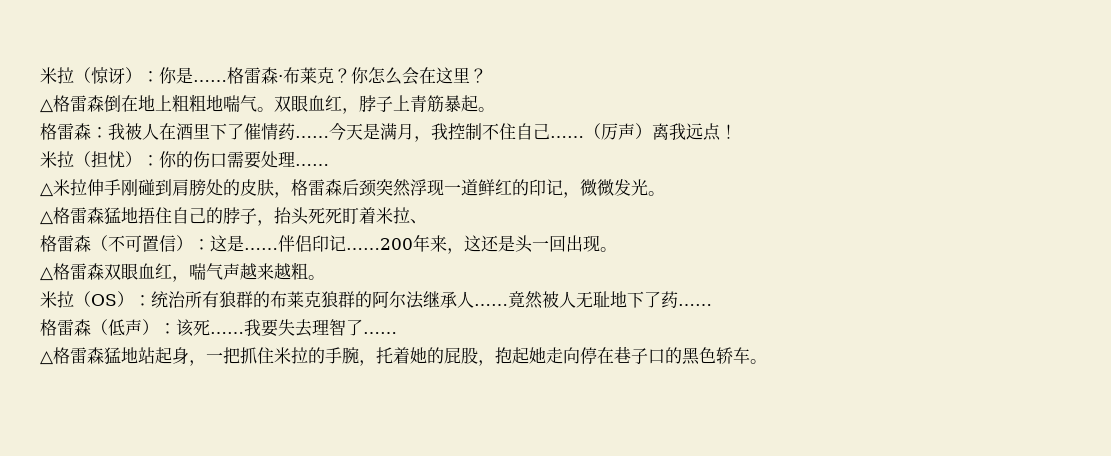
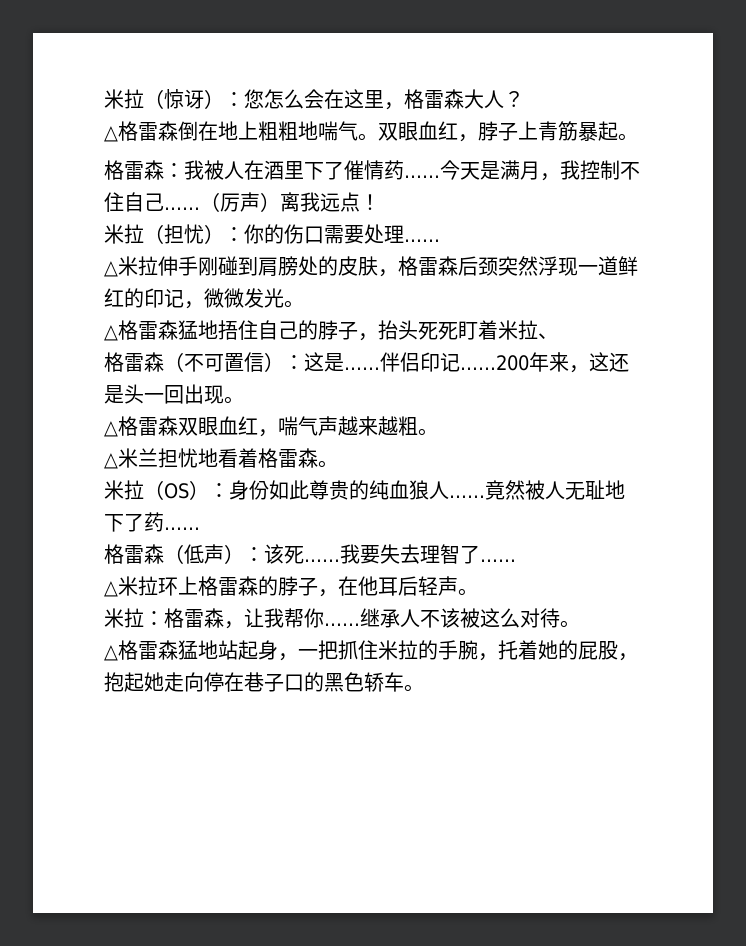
[159,67,470,85] 你是……格雷森·布莱克？你怎么会在这里 -> [244,89,504,110] 您怎么会在这里，格雷森大人
[40,291,457,309] 米拉（OS）：统治所有狼群的布莱克狼群的阿尔法继承 -> [104,448,338,469] [104,480,429,500] △米兰担忧地看着格雷森。 // 米拉（OS）：身份如此尊贵的纯血狼
(397, 333) none -> [104,576,478,597] [104,608,580,629] // △米拉环上格雷森的脖子，在他耳后轻声。 // 米拉：格雷森，让我帮你……继承人不该被这么对待。

